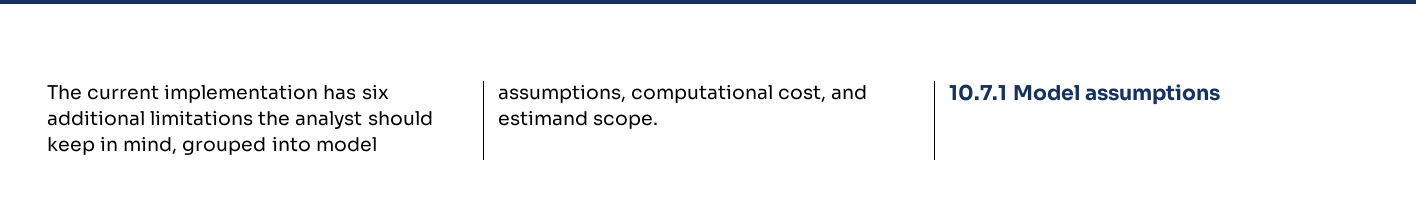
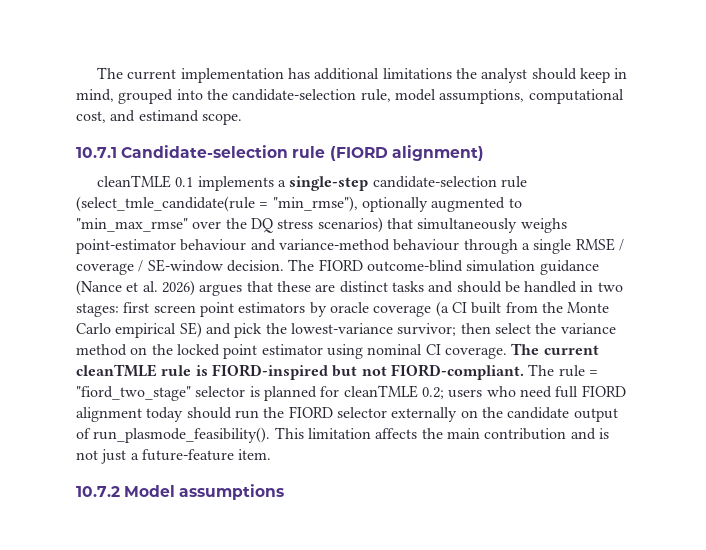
[361,84,389,100] six -> (310, 73) none
(311, 144) none -> [206,89,391,102] the candidate-selection rule,
(1007, 92) none -> [121,145,484,161] [96,175,527,191] [76,196,522,212] [76,217,567,233] [76,238,624,254] [76,259,599,275] [76,280,623,296] [76,301,610,317] [76,322,616,338] [76,343,599,359] [76,364,598,380] [76,385,626,401] [76,406,618,422] [76,427,609,443] [76,449,272,464] [76,486,120,497] Candidate-selection rule (FIORD alignment) // cleanTMLE 0.1 implements a single-step candidate-selection rule (select_tmle_candidate(rule = "min_rmse"), optionally augmented to "min_max_rmse" over the DQ stress scenarios) that simultaneously weighs point-estimator behaviour and variance-method behaviour through a single RMSE / coverage / SE-window decision. The FIORD outcome-blind simulation guidance (Nance et al. 2026) argues that these are distinct tasks and should be handled in two stages: first screen point estimators by oracle coverage (a CI built from the Monte Carlo empirical SE) and pick the lowest-variance survivor; then select the variance method on the locked point estimator using nominal CI coverage. The current cleanTMLE rule is FIORD-inspired but not FIORD-compliant. The rule = "fiord_two_stage" selector is planned for cleanTMLE 0.2; users who need full FIORD alignment today should run the FIORD selector externally on the candidate output of run_plasmode_feasibility(). This limitation affects the main contribution and is not just a future-feature item. // 10.7.2

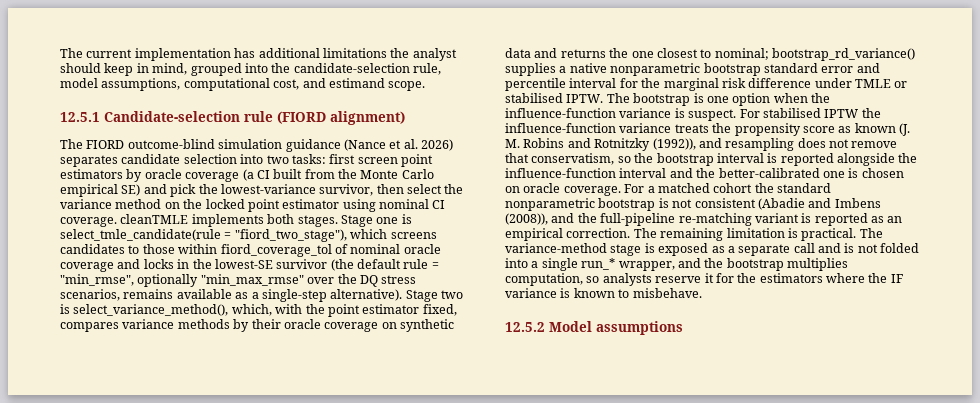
[76,147,117,158] 10.7.1 -> [60,112,100,122] 12.5.1
[96,175,527,191] [76,196,522,212] [76,217,567,233] [76,238,624,254] [76,259,284,275] cleanTMLE 0.1 implements a single-step candidate-selection rule (select_tmle_candidate(rule = "min_rmse"), optionally augmented to "min_max_rmse" over the DQ stress scenarios) that simultaneously weighs point-estimator behaviour and variance-method behaviour through a single RMSE / coverage / SE-window decision. -> (405, 118) none
[199,281,623,296] [76,303,119,317] argues that these are distinct tasks and should be handled in two stages: -> [60,154,326,167] separates candidate selection into two tasks:
[397,323,457,336] survivor; -> [319,184,374,196] survivor,
[511,343,599,355] [76,364,598,380] [76,385,626,401] [76,406,618,422] [76,427,609,443] [76,449,272,464] [76,486,120,497] The current cleanTMLE rule is FIORD-inspired but not FIORD-compliant. The rule = "fiord_two_stage" selector is planned for cleanTMLE 0.2; users who need full FIORD alignment today should run the FIORD selector externally on the candidate output of run_plasmode_feasibility(). This limitation affects the main contribution and is not just a future-feature item. // 10.7.2 -> [120,214,412,227] [60,229,437,242] [60,244,441,257] [60,259,439,272] [60,274,417,287] [60,289,463,302] [60,304,457,317] [60,319,454,332] [505,48,915,61] [505,63,880,76] [505,78,908,91] [505,93,830,106] [505,108,881,121] [505,123,910,136] [505,138,898,151] [505,153,918,166] [505,168,904,178] [505,183,831,196] [505,198,881,211] [505,213,903,226] [505,228,883,241] [505,243,920,256] [505,258,848,271] [505,273,903,286] [505,288,702,298] [505,322,545,332] cleanTMLE implements both stages. Stage one is select_tmle_candidate(rule = "fiord_two_stage"), which screens candidates to those within fiord_coverage_tol of nominal oracle coverage and locks in the lowest-SE survivor (the default rule = "min_rmse", optionally "min_max_rmse" over the DQ stress scenarios, remains available as a single-step alternative). Stage two is select_variance_method(), which, with the point estimator fixed, compares variance methods by their oracle coverage on synthetic data and returns the one closest to nominal; bootstrap_rd_variance() supplies a native nonparametric bootstrap standard error and percentile interval for the marginal risk difference under TMLE or stabilised IPTW. The bootstrap is one option when the influence-function variance is suspect. For stabilised IPTW the influence-function variance treats the propensity score as known (J. M. Robins and Rotnitzky (1992)), and resampling does not remove that conservatism, so the bootstrap interval is reported alongside the influence-function interval and the better-calibrated one is chosen on oracle coverage. For a matched cohort the standard nonparametric bootstrap is not consistent (Abadie and Imbens (2008)), and the full-pipeline re-matching variant is reported as an empirical correction. The remaining limitation is practical. The variance-method stage is exposed as a separate call and is not folded into a single run_* wrapper, and the bootstrap multiplies computation, so analysts reserve it for the estimators where the IF variance is known to misbehave. // 12.5.2

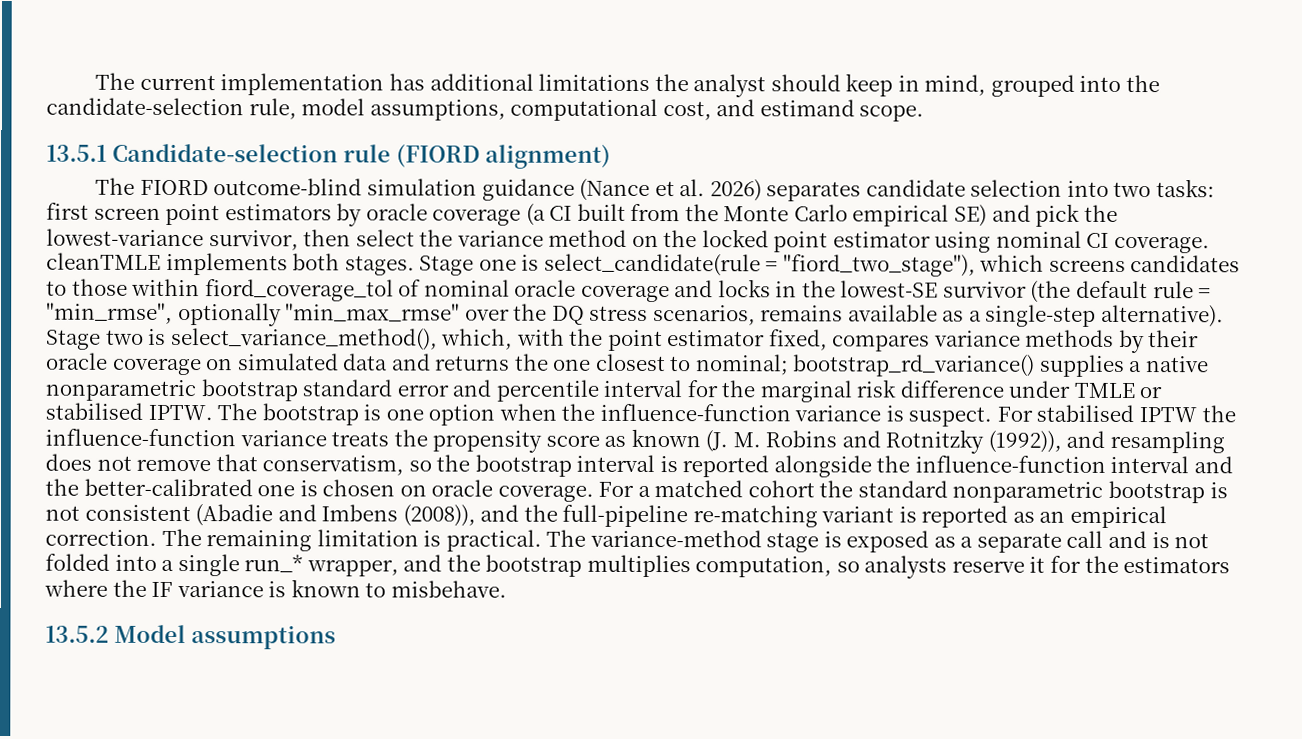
[60,112,100,122] 12.5.1 -> [46,144,107,162] 13.5.1
[60,229,221,241] select_tmle_candidate(rule -> [543,253,761,277] select_candidate(rule
[400,319,454,332] synthetic -> [236,353,339,371] simulated
[505,322,545,332] 12.5.2 -> [45,625,109,643] 13.5.2

